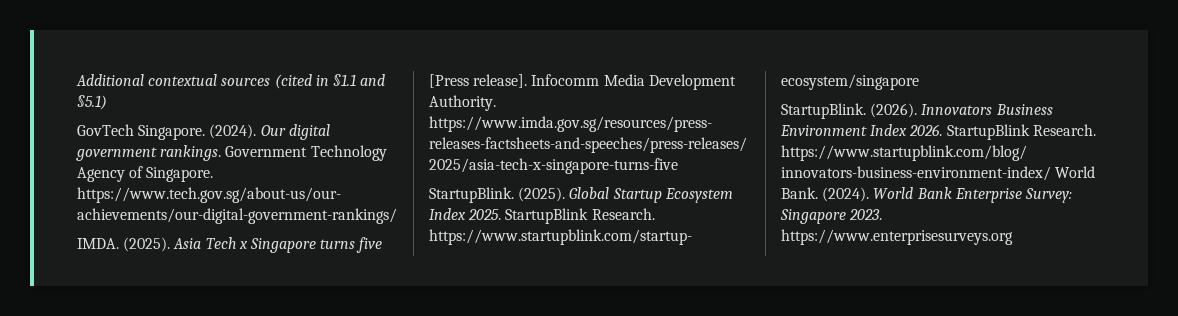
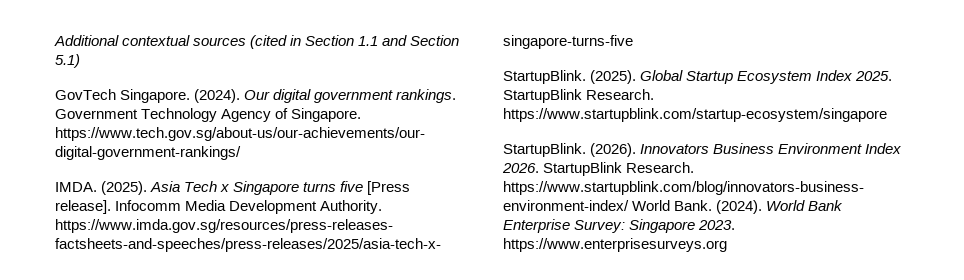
[332,74,386,86] [77,95,107,110] §1.1 and §5.1) -> [305,35,460,46] [55,54,80,68] Section 1.1 and Section 5.1)

